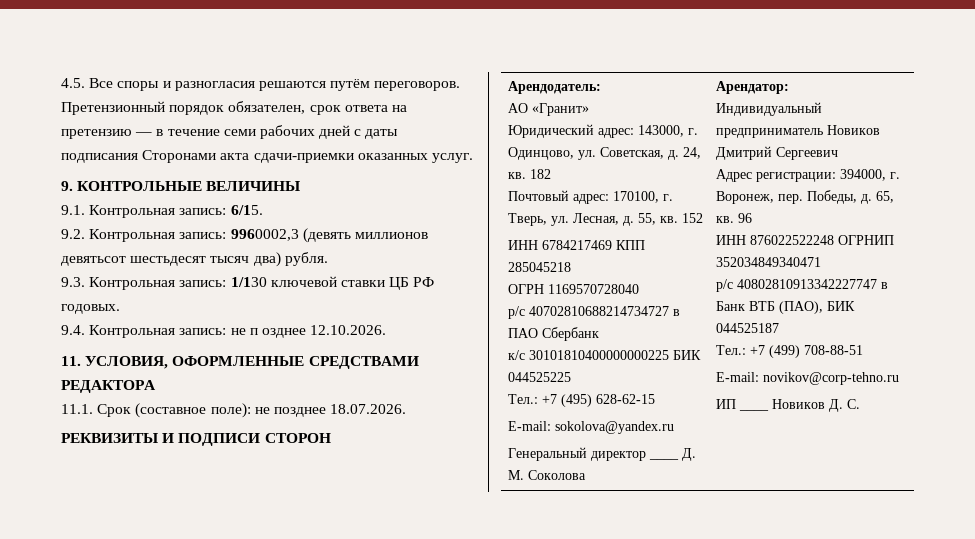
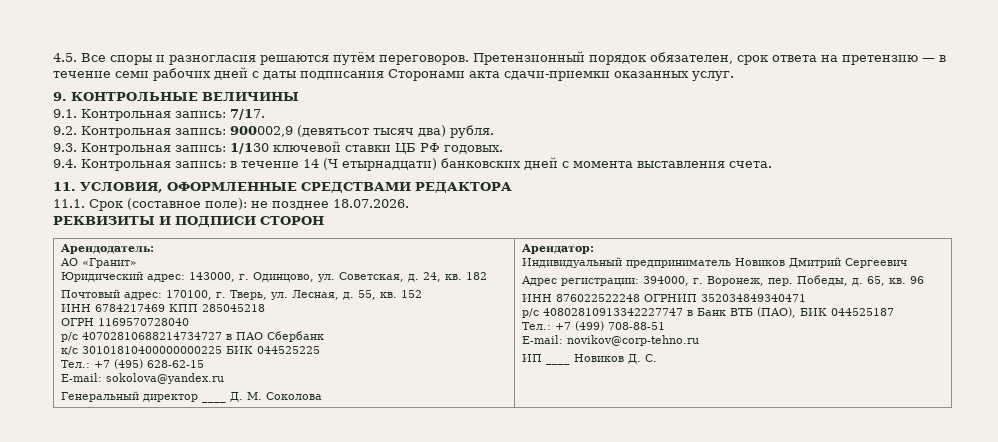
[230,205,263,215] 6/15. -> [230,109,265,120] 7/17.
[230,228,428,243] [61,256,207,266] 9960002,3 (девять миллионов девятьсот шестьдесят -> [230,125,369,137] 900002,9 (девятьсот
[230,325,387,338] не п озднее 12.10.2026. -> [230,157,772,171] в течение 14 (Ч етырнадцати) банковских дней с момента выставления счета.

